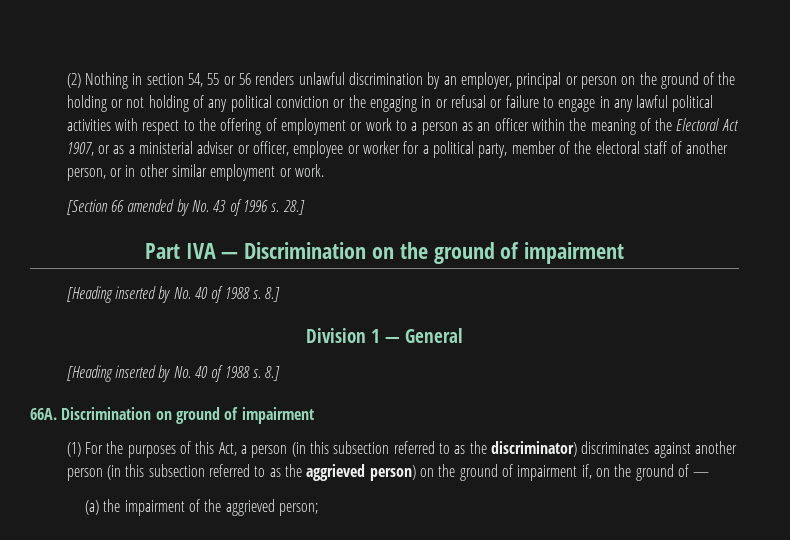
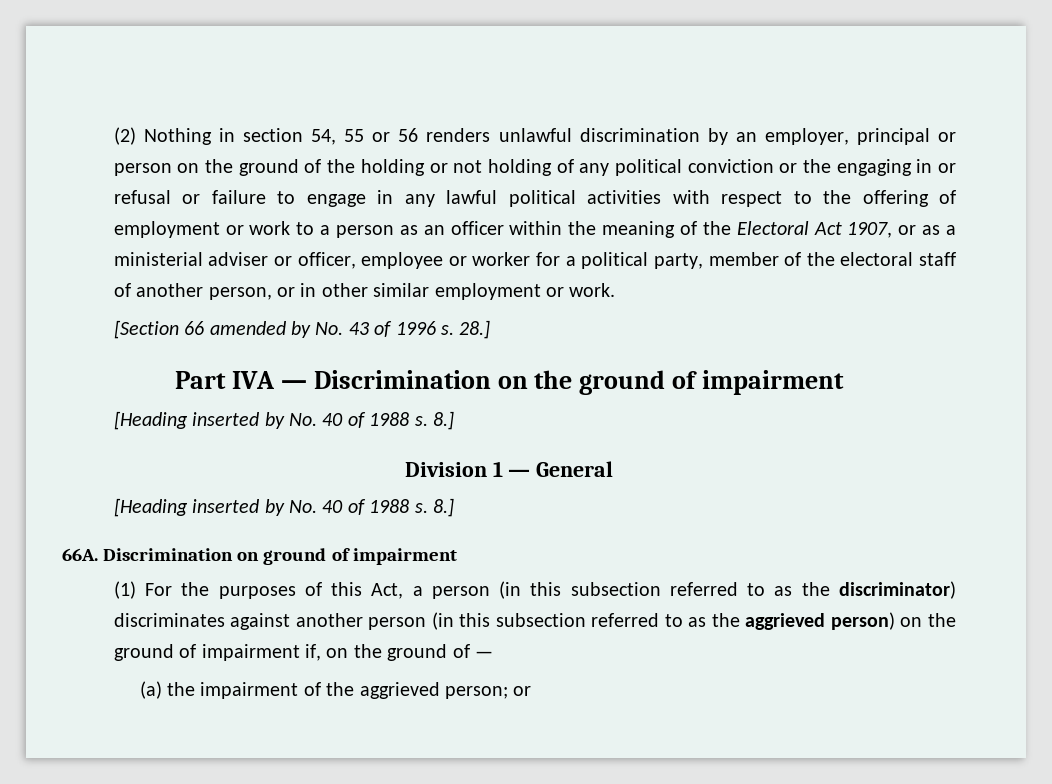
(319, 509) none -> [513,686,532,696] or

